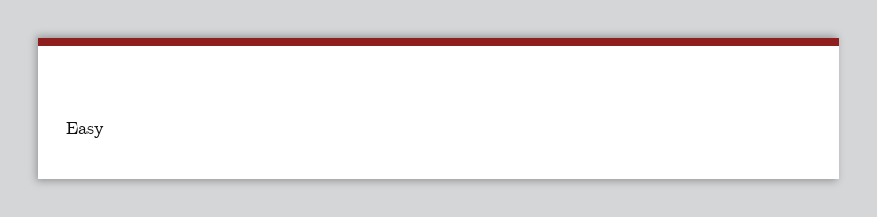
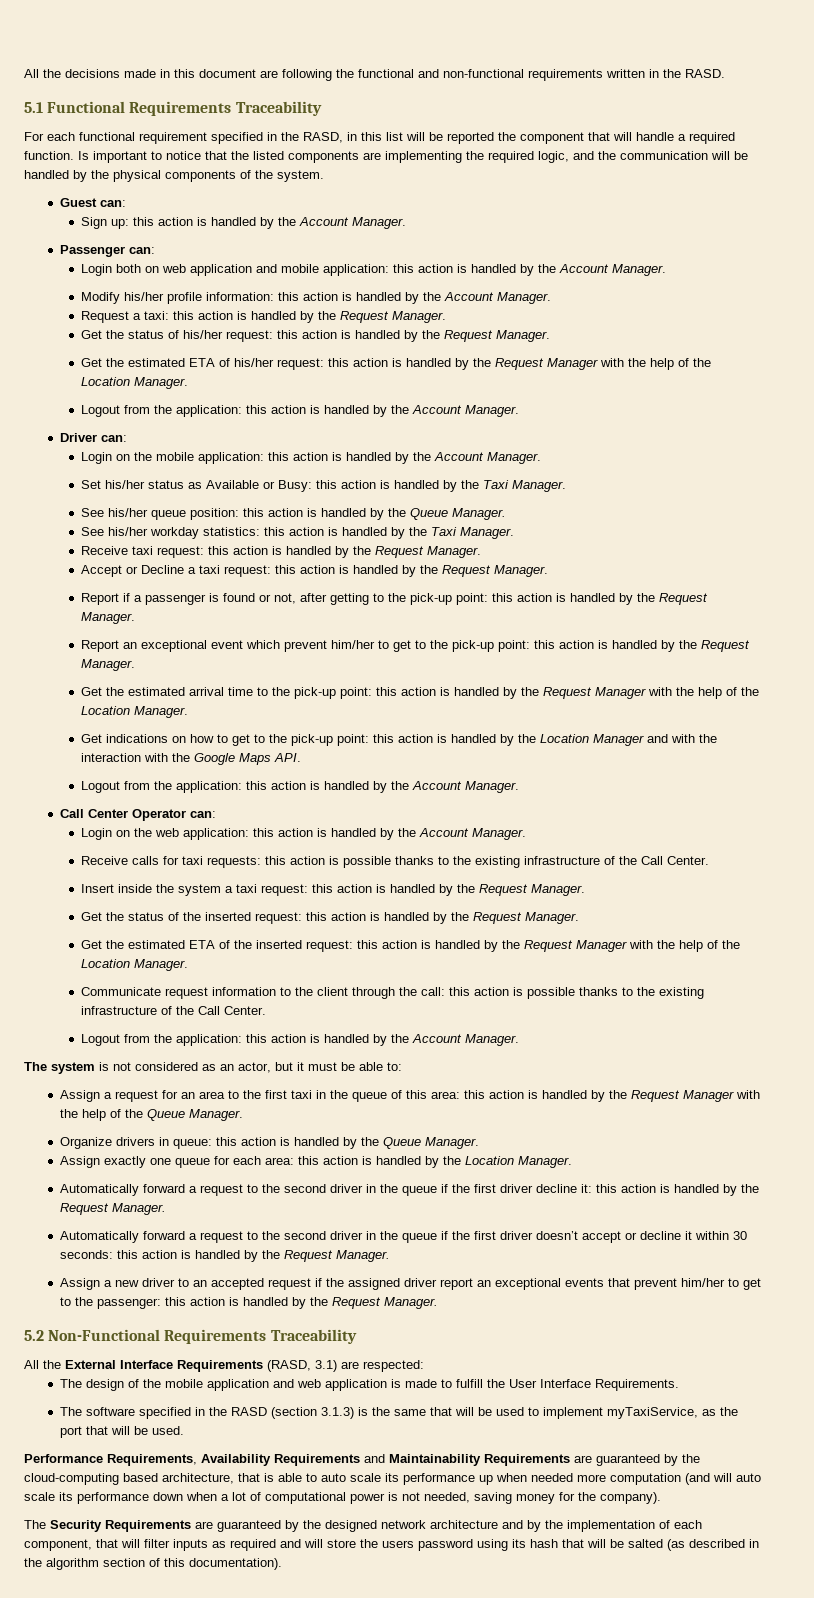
[66,122,104,138] Easy -> [24,69,725,81] [24,101,322,116] [24,132,735,144] [24,151,748,163] [24,170,324,182] [59,198,126,207] [80,217,406,229] [59,245,155,257] [80,264,666,276] [80,292,551,304] [80,311,446,323] [80,330,550,342] [80,358,711,370] [80,377,188,389] [80,405,519,417] [59,433,127,442] [80,452,541,464] [80,480,566,492] [80,508,506,520] [80,527,514,539] [80,546,481,558] [80,565,548,577] [80,593,708,605] [80,612,135,624] [80,640,750,652] [80,659,135,671] [80,687,759,699] [80,706,188,718] [80,734,717,746] [80,753,301,765] [80,781,519,793] [59,809,216,821] [80,828,526,840] [80,856,709,868] [80,884,585,896] [80,912,579,924] [80,940,740,952] [80,959,188,971] [80,987,704,999] [80,1006,266,1015] [80,1034,519,1046] [24,1062,402,1074] [59,1090,760,1102] [59,1109,243,1121] [59,1137,479,1149] [59,1156,572,1168] [59,1184,759,1196] [59,1203,166,1215] [59,1231,747,1243] [59,1250,390,1262] [59,1278,761,1290] [59,1297,438,1309] [24,1329,357,1344] [24,1360,424,1372] [59,1379,679,1391] [59,1407,738,1419] [59,1426,184,1438] [24,1454,700,1466] [24,1473,761,1485] [24,1492,661,1504] [24,1520,702,1532] [24,1539,759,1551] [24,1558,282,1570] All the decisions made in this document are following the functional and non-functional requirements written in the RASD. // 5.1 Functional Requirements Traceability // For each functional requirement specified in the RASD, in this list will be reported the component that will handle a required function. Is important to notice that the listed components are implementing the required logic, and the communication will be handled by the physical components of the system. // Guest can: // Sign up: this action is handled by the Account Manager. // Passenger can: // Login both on web application and mobile application: this action is handled by the Account Manager. // Modify his/her profile information: this action is handled by the Account Manager. // Request a taxi: this action is handled by the Request Manager. // Get the status of his/her request: this action is handled by the Request Manager. // Get the estimated ETA of his/her request: this action is handled by the Request Manager with the help of the Location Manager. // Logout from the application: this action is handled by the Account Manager. // Driver can: // Login on the mobile application: this action is handled by the Account Manager. // Set his/her status as Available or Busy: this action is handled by the Taxi Manager. // See his/her queue position: this action is handled by the Queue Manager. // See his/her workday statistics: this action is handled by the Taxi Manager. // Receive taxi request: this action is handled by the Request Manager. // Accept or Decline a taxi request: this action is handled by the Request Manager. // Report if a passenger is found or not, after getting to the pick-up point: this action is handled by the Request Manager. // Report an exceptional event which prevent him/her to get to the pick-up point: this action is handled by the Request Manager. // Get the estimated arrival time to the pick-up point: this action is handled by the Request Manager with the help of the Location Manager. // Get indications on how to get to the pick-up point: this action is handled by the Location Manager and with the interaction with the Google Maps API. // Logout from the application: this action is handled by the Account Manager. // Call Center Operator can: // Login on the web application: this action is handled by the Account Manager. // Receive calls for taxi requests: this action is possible thanks to the existing infrastructure of the Call Center. // Insert inside the system a taxi request: this action is handled by the Request Manager. // Get the status of the inserted request: this action is handled by the Request Manager. // Get the estimated ETA of the inserted request: this action is handled by the Request Manager with the help of the Location Manager. // Communicate request information to the client through the call: this action is possible thanks to the existing infrastructure of the Call Center. // Logout from the application: this action is handled by the Account Manager. // The system is not considered as an actor, but it must be able to: // Assign a request for an area to the first taxi in the queue of this area: this action is handled by the Request Manager with the help of the Queue Manager. // Organize drivers in queue: this action is handled by the Queue Manager. // Assign exactly one queue for each area: this action is handled by the Location Manager. // Automatically forward a request to the second driver in the queue if the first driver decline it: this action is handled by the Request Manager. // Automatically forward a request to the second driver in the queue if the first driver doesn’t accept or decline it within 30 seconds: this action is handled by the Request Manager. // Assign a new driver to an accepted request if the assigned driver report an exceptional events that prevent him/her to get to the passenger: this action is handled by the Request Manager. // 5.2 Non-Functional Requirements Traceability // All the External Interface Requirements (RASD, 3.1) are respected: // The design of the mobile application and web application is made to fulfill the User Interface Requirements. // The software specified in the RASD (section 3.1.3) is the same that will be used to implement myTaxiService, as the port that will be used. // Performance Requirements, Availability Requirements and Maintainability Requirements are guaranteed by the cloud-computing based architecture, that is able to auto scale its performance up when needed more computation (and will auto scale its performance down when a lot of computational power is not needed, saving money for the company). // The Security Requirements are guaranteed by the designed network architecture and by the implementation of each component, that will filter inputs as required and will store the users password using its hash that will be salted (as described in the algorithm section of this documentation).

